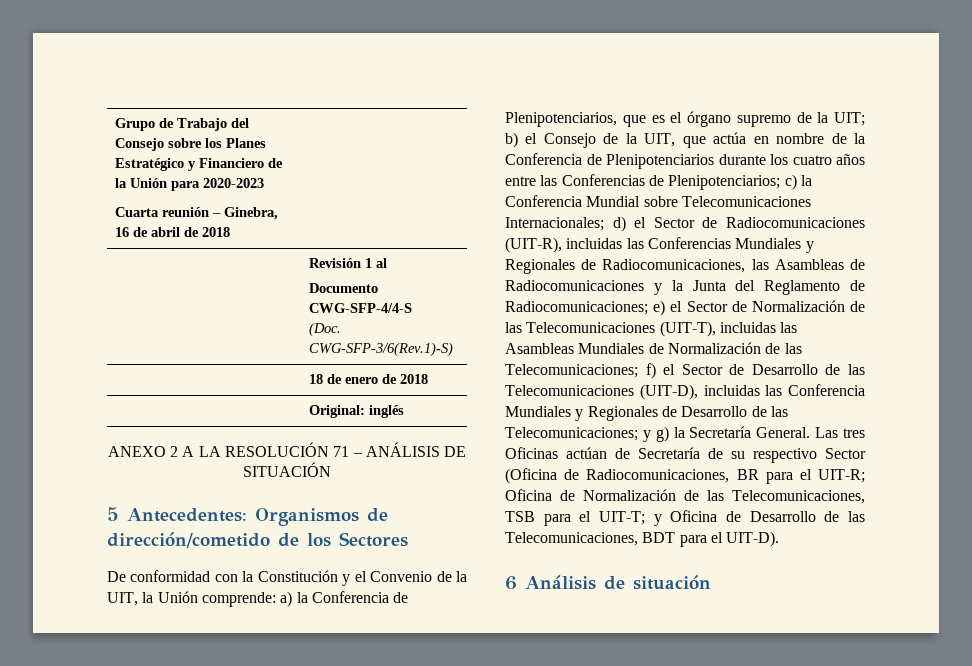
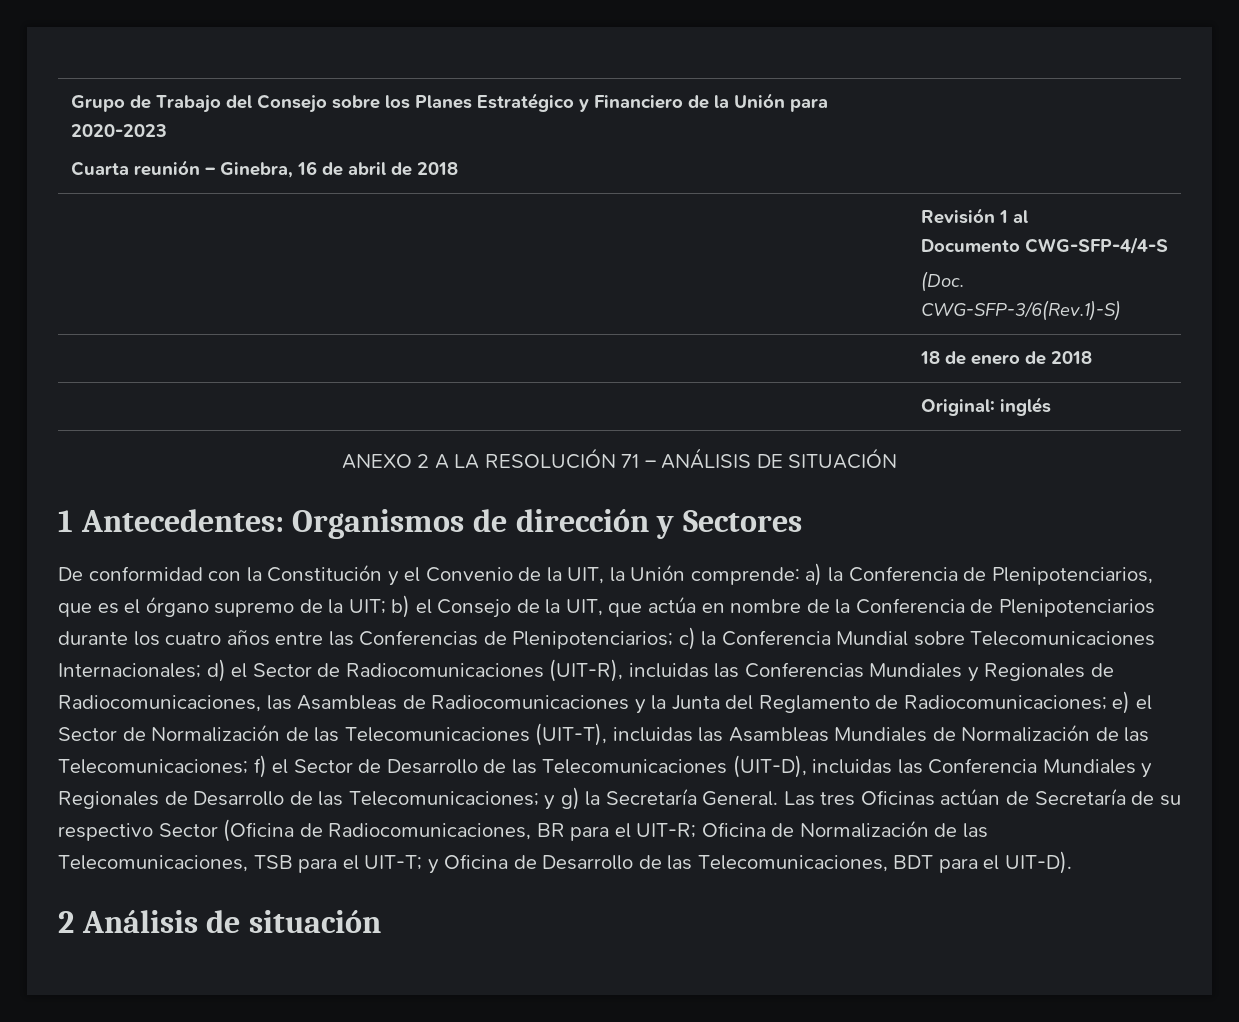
[107,507,119,521] 5 -> [58,510,73,532] 1
[107,532,331,548] dirección/cometido de los -> [515,509,675,539] dirección y
[505,576,517,590] 6 -> [58,911,74,933] 2

